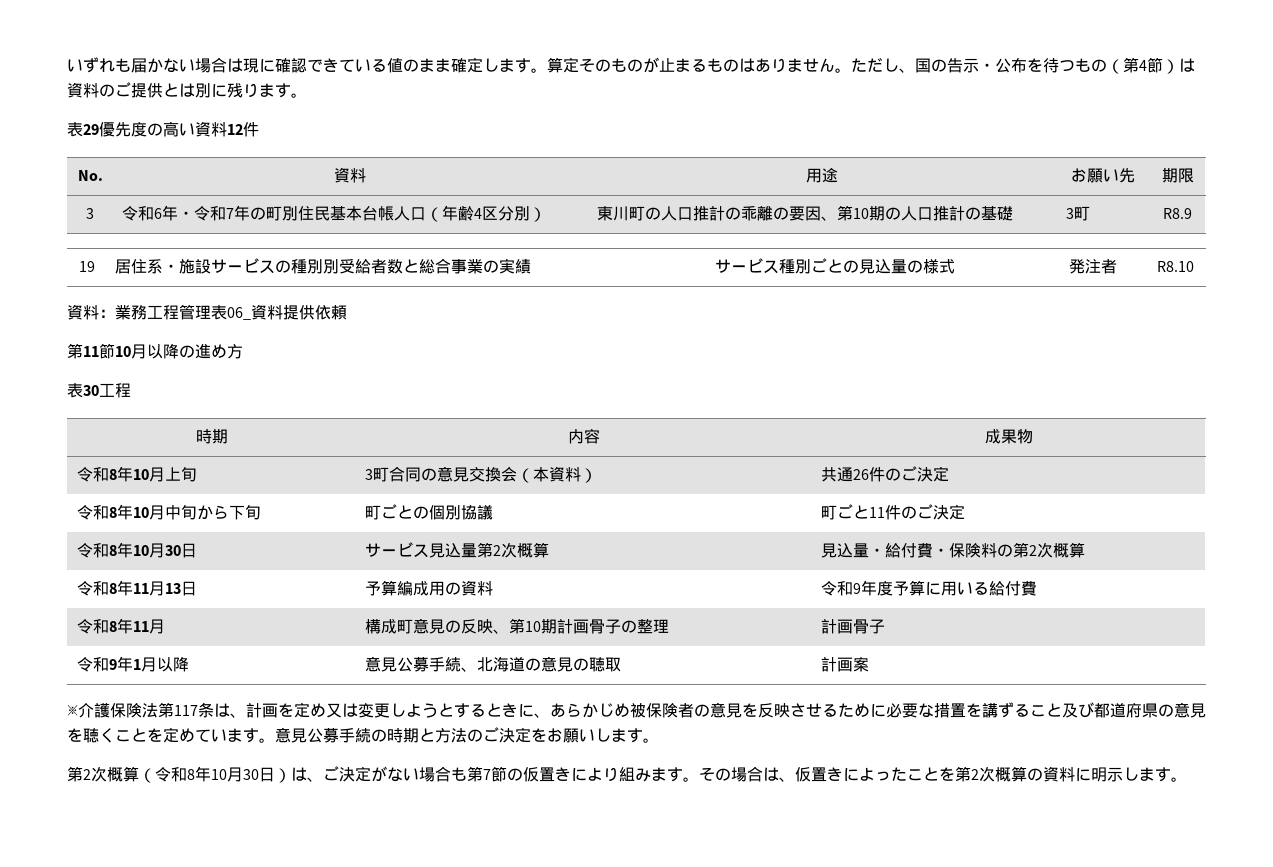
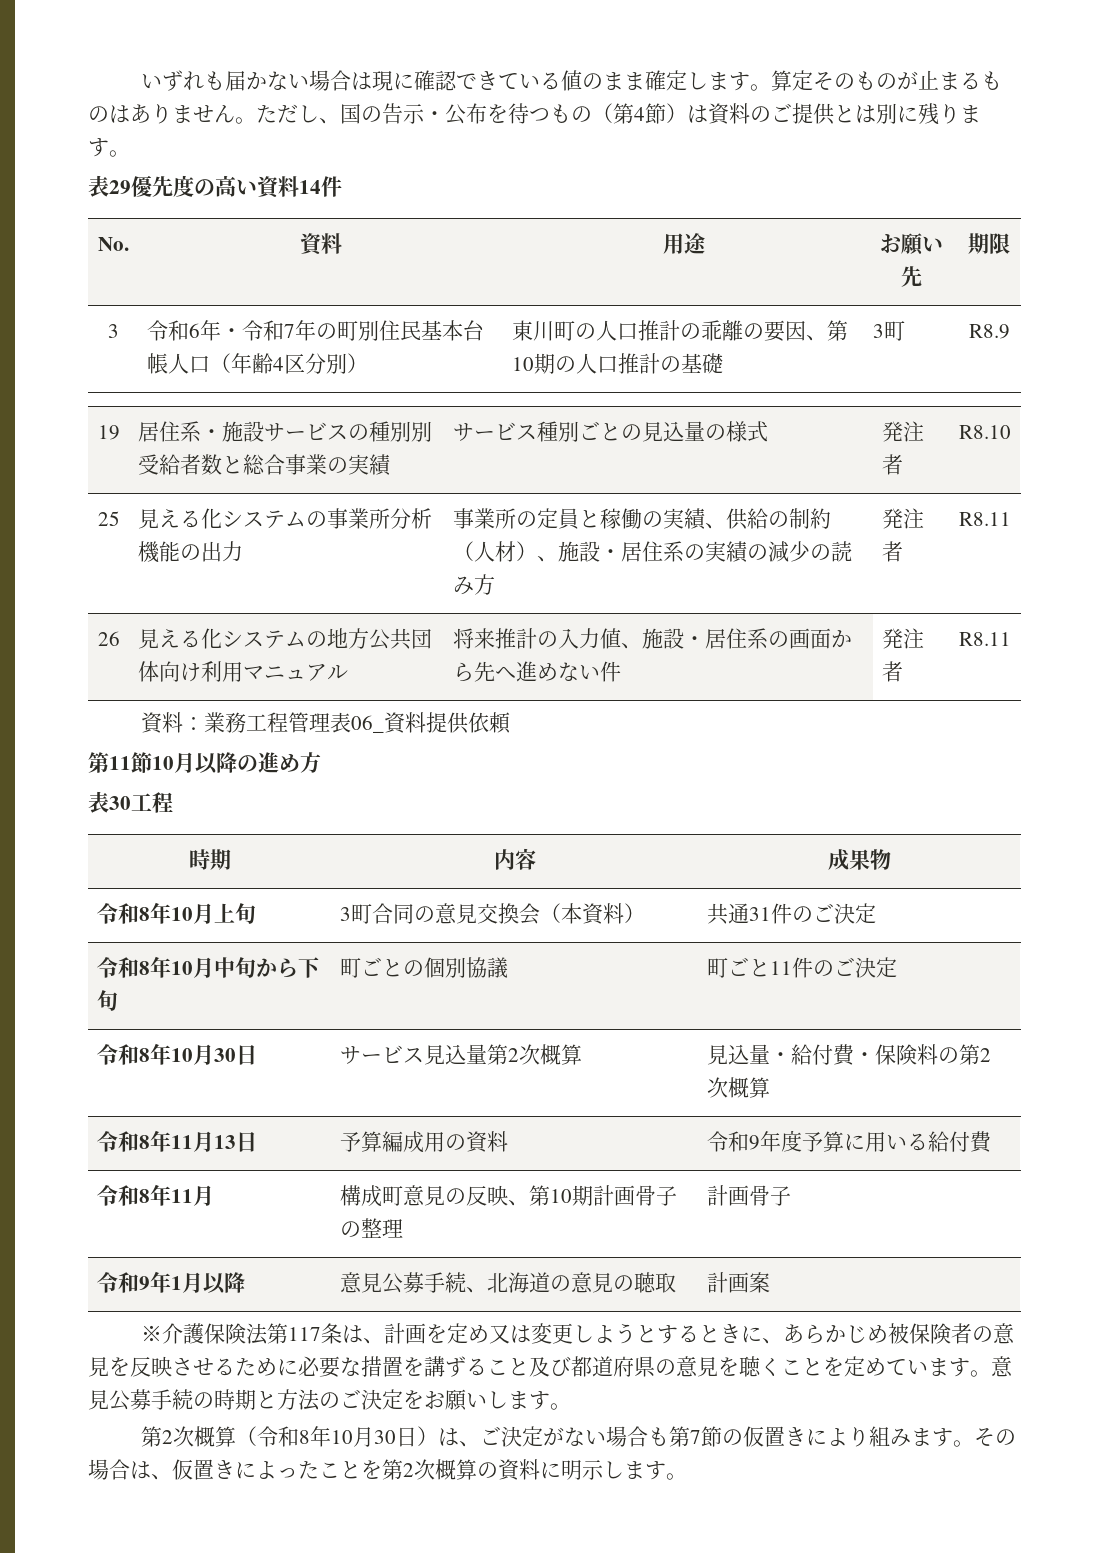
[227,124,243,135] 12 -> [299,180,321,194] 14
(1194, 266) none -> [98,511,120,526] [138,508,433,529] [138,541,244,563] [453,508,832,530] [453,541,853,563] [453,574,496,595] [882,508,925,529] [882,541,904,562] [958,512,1011,526] [98,631,120,646] [138,628,433,650] [138,661,349,682] [453,628,853,649] [453,661,622,682] [882,628,925,649] [882,661,904,682] [958,632,1011,646] // 25 | 見える化システムの事業所分析機能の出力 | 事業所の定員と稼働の実績、供給の制約（人材）、施設・居住系の実績の減少の読み方 | 発注者 | R8.11 // 26 | 見える化システムの地方公共団体向け利用マニュアル | 将来推計の入力値、施設・居住系の画面から先へ進めない件 | 発注者 | R8.11
[852,469,869,480] 26 -> [749,907,772,921] 31

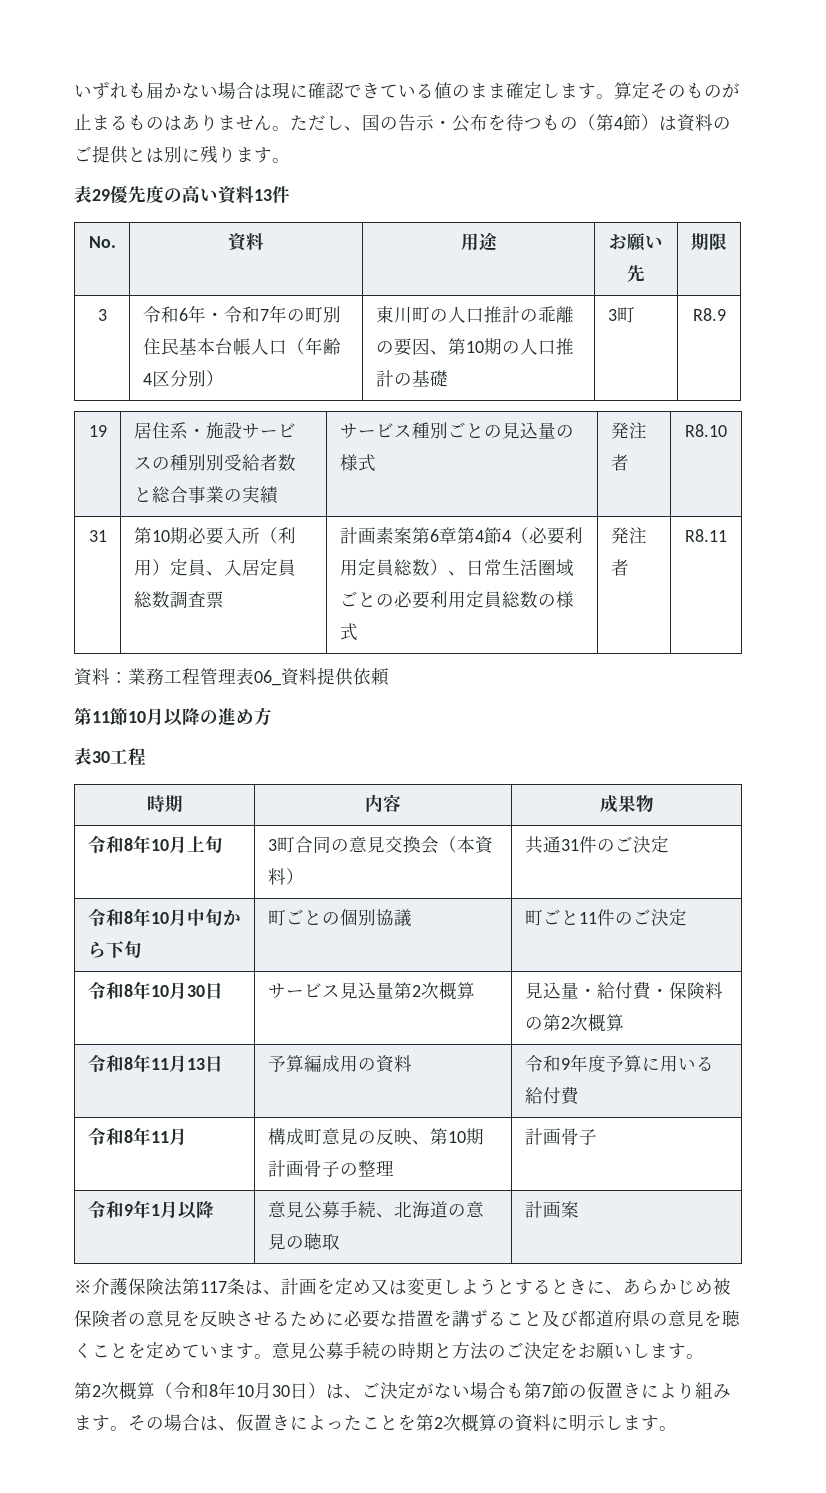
[299,180,321,194] 14 -> [254,189,272,201] 13
[98,511,120,526] [138,508,433,529] [138,541,244,563] [453,508,832,530] [453,541,853,563] [453,574,496,595] [882,508,925,529] [882,541,904,562] [958,512,1011,526] [98,631,120,646] [138,628,433,650] [138,661,349,682] [453,628,853,649] [453,661,622,682] 25 | 見える化システムの事業所分析機能の出力 | 事業所の定員と稼働の実績、供給の制約（人材）、施設・居住系の実績の減少の読み方 | 発注者 | R8.11 // 26 | 見える化システムの地方公共団体向け利用マニュアル | 将来推計の入力値、施設・居住系の画面から先へ進めない件 -> [88,530,107,542] [133,527,296,545] [133,558,296,576] [133,591,224,608] [339,527,583,545] [339,558,574,577] [339,590,574,609] [339,623,358,641] 31 | 第10期必要入所（利用）定員、入居定員総数調査票 | 計画素案第6章第4節4（必要利用定員総数）、日常生活圏域ごとの必要利用定員総数の様式

